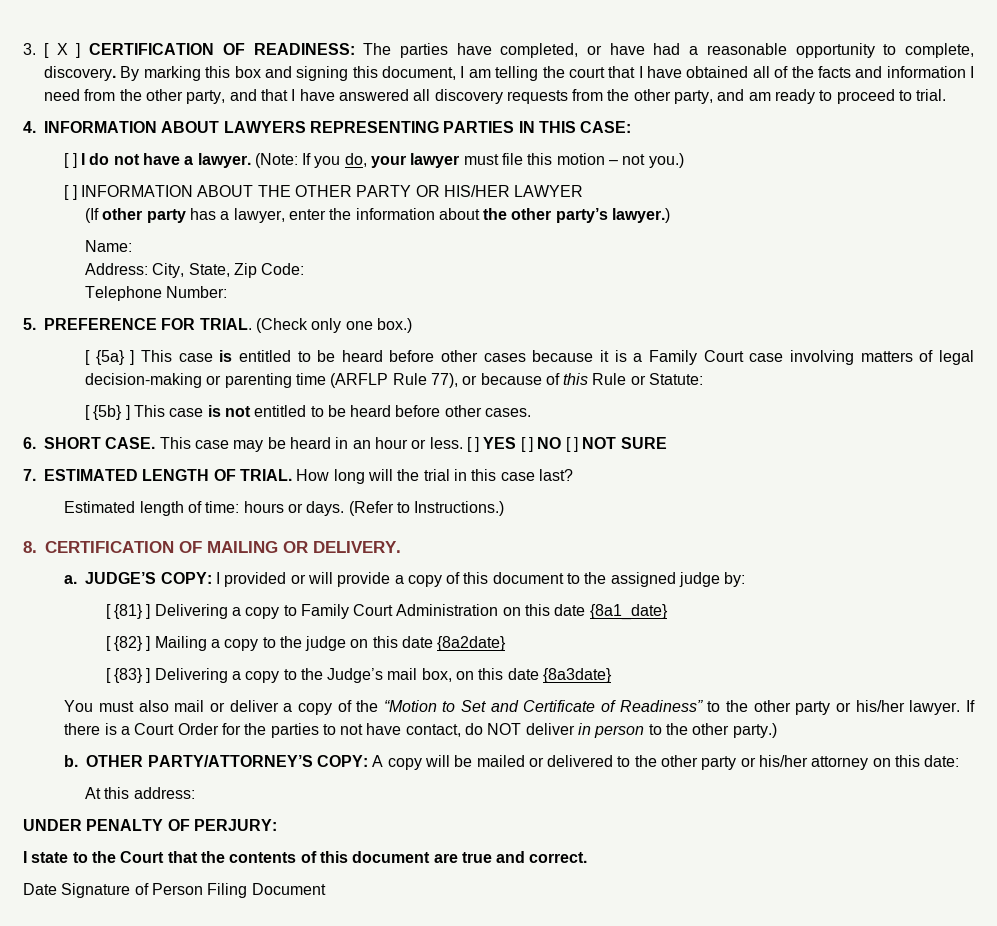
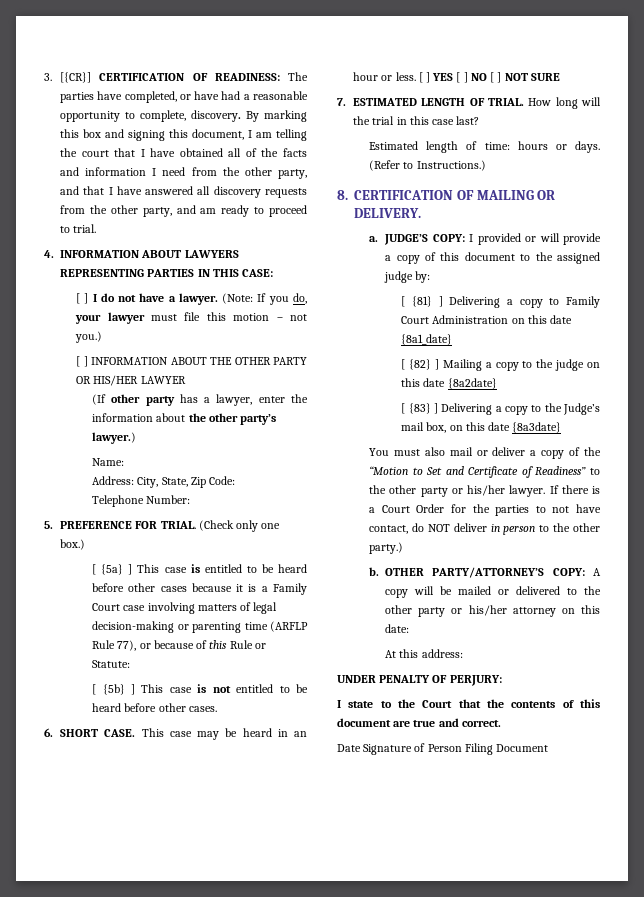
[44,43,81,58] [ X ] -> [60,72,92,83] [{CR}]

